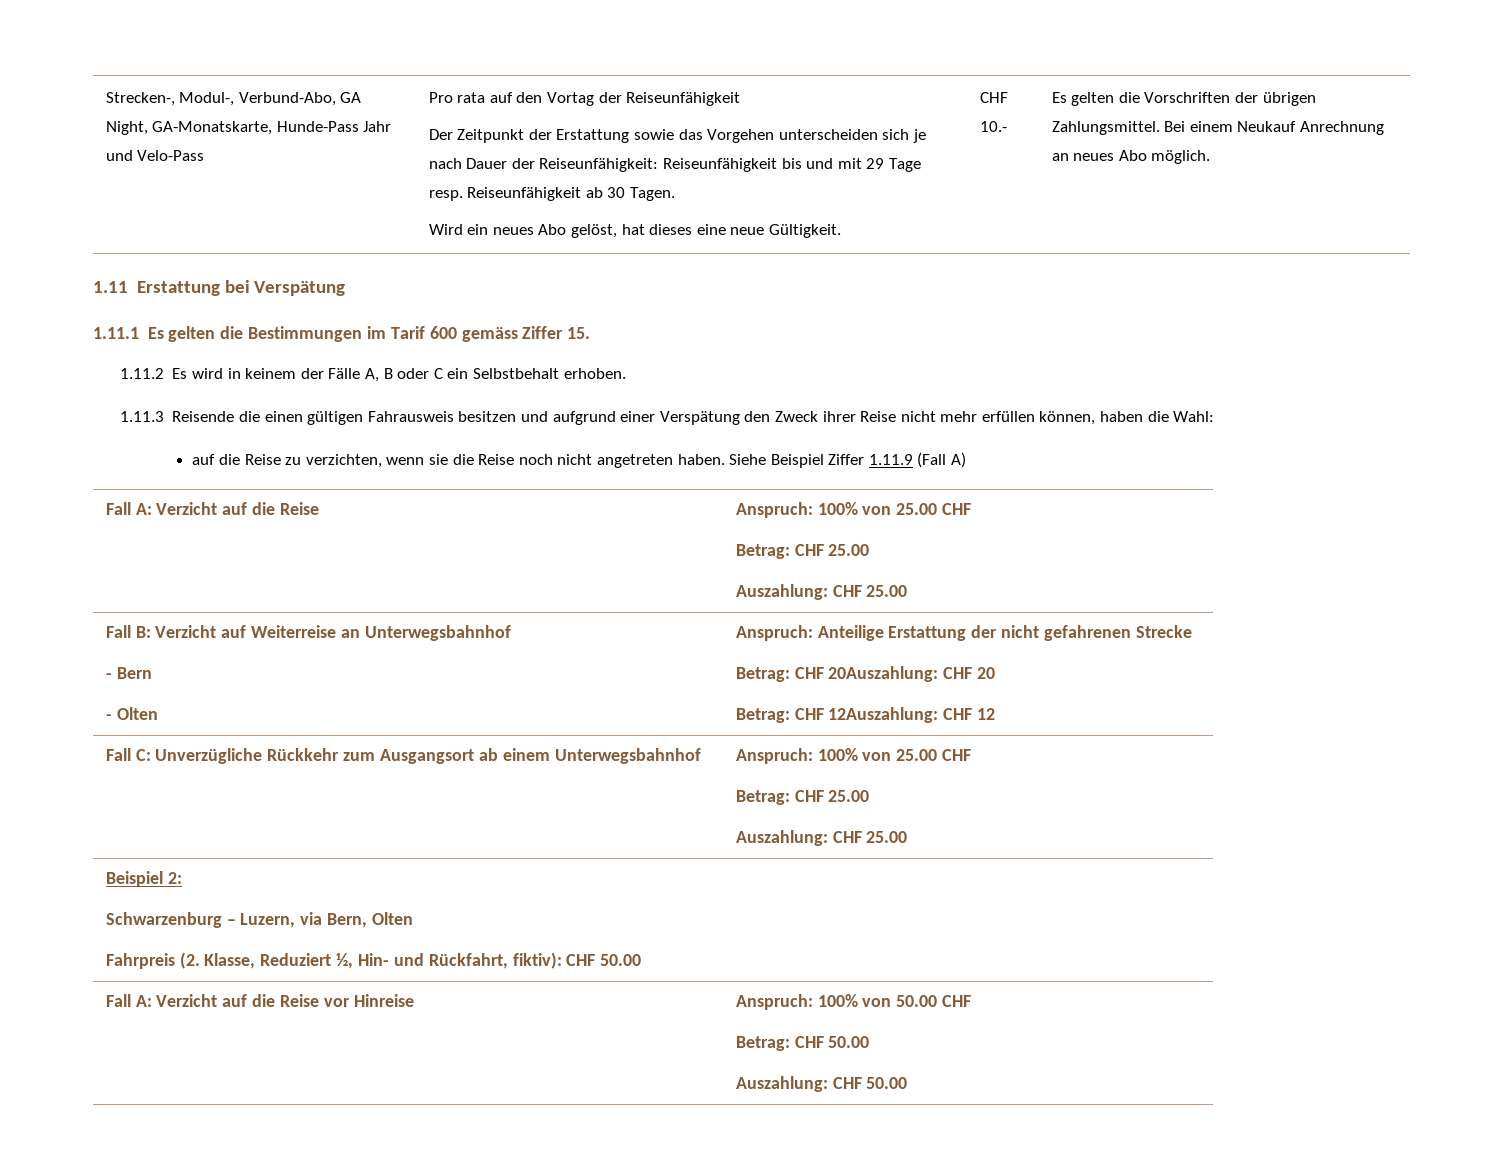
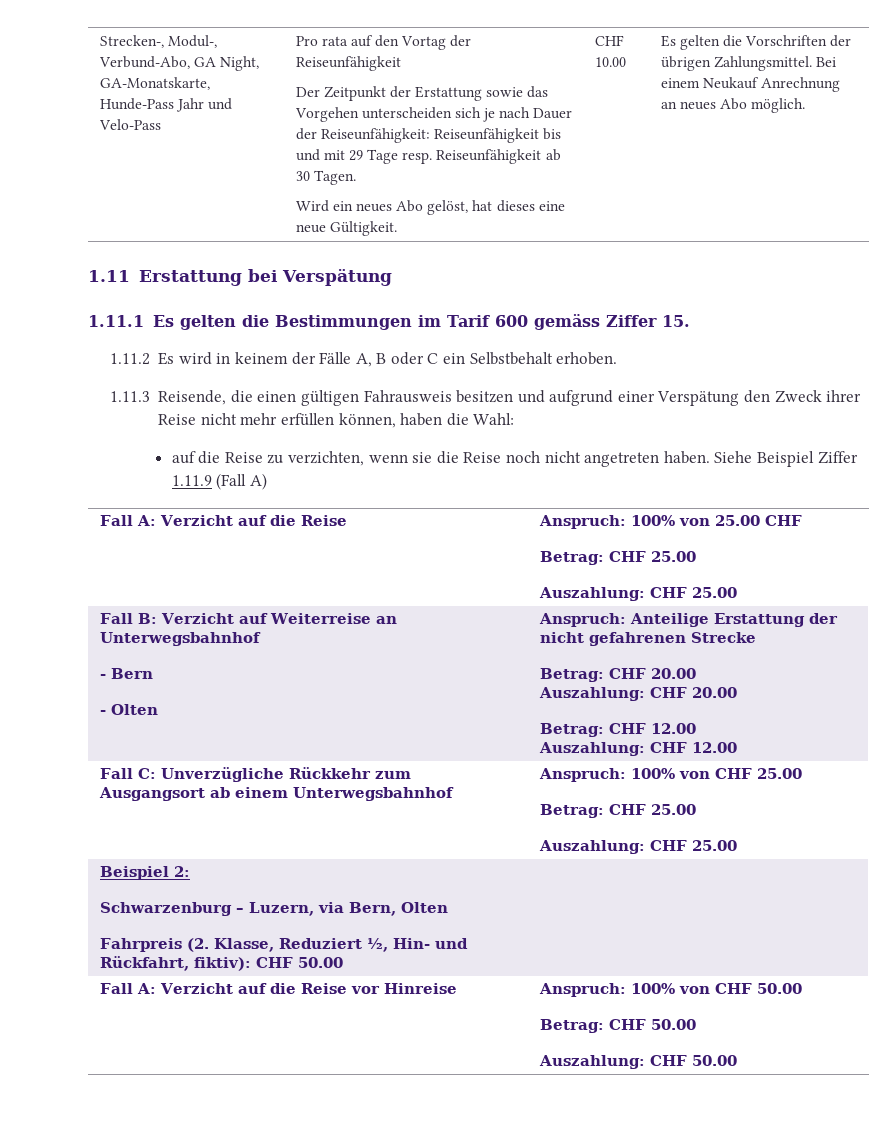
[979,121,1007,132] 10.- -> [594,57,626,67] 10.00
[172,411,235,422] Reisende -> [158,390,227,405] Reisende,
[828,666,996,682] [735,707,996,723] 20Auszahlung: CHF 20 // Betrag: CHF 12Auszahlung: CHF 12 -> [650,668,696,679] [538,687,737,701] [539,723,696,737] [538,742,737,756] 20.00 // Auszahlung: CHF 20.00 // Betrag: CHF 12.00 // Auszahlung: CHF 12.00
[896,749,972,761] 25.00 CHF -> [714,768,802,779] CHF 25.00
[896,995,972,1007] 50.00 CHF -> [714,983,802,994] CHF 50.00

